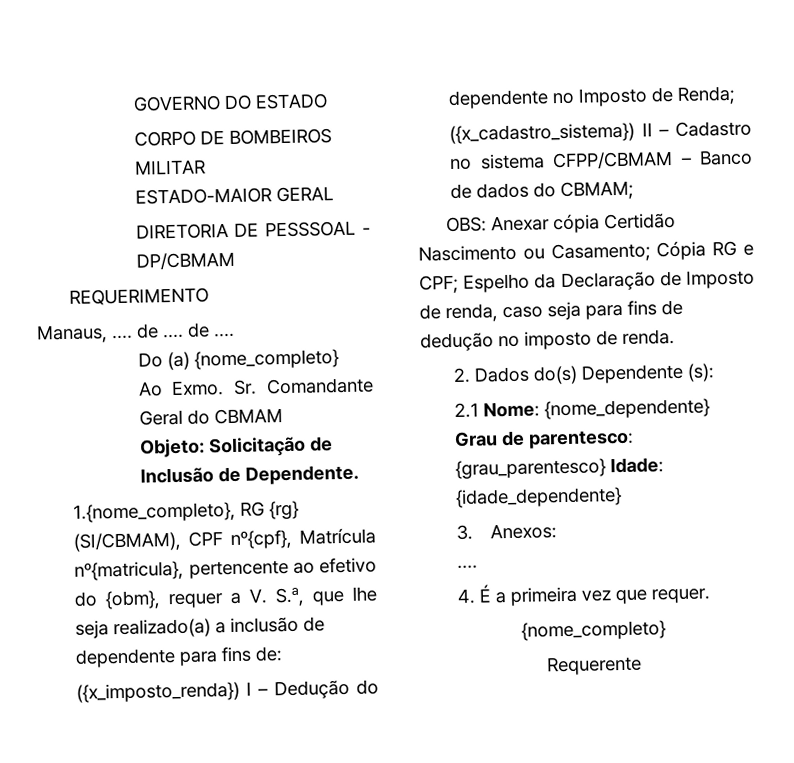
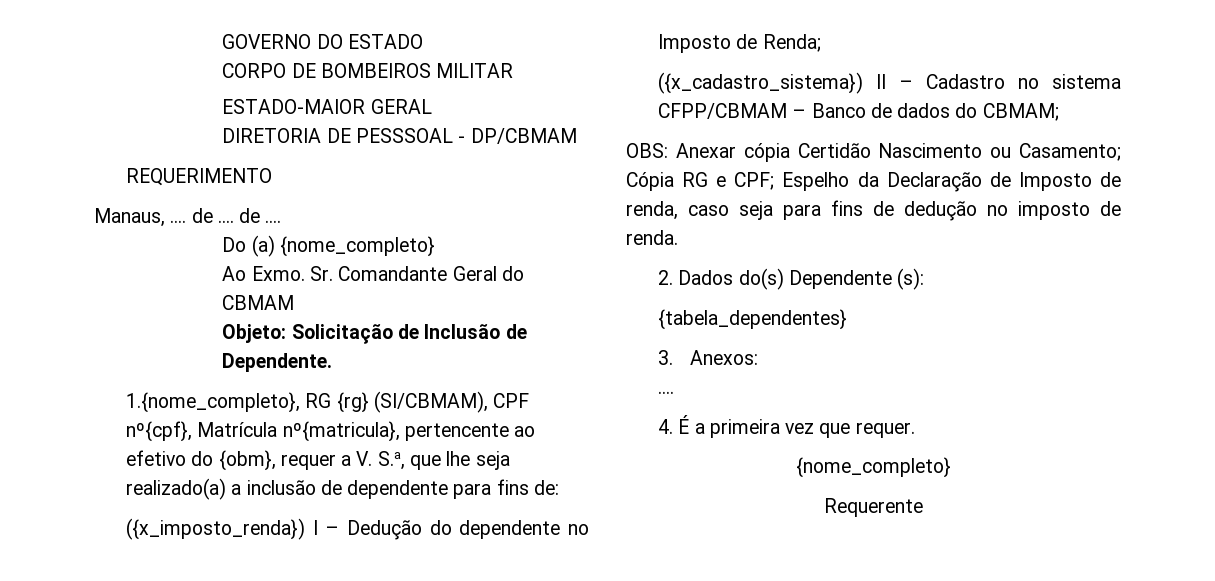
[454,398,711,420] [454,429,635,449] [455,457,665,479] [455,486,623,508] 2.1 Nome: {nome_dependente} Grau de parentesco: {grau_parentesco} Idade: {idade_dependente} -> [658,309,848,330] {tabela_dependentes}

